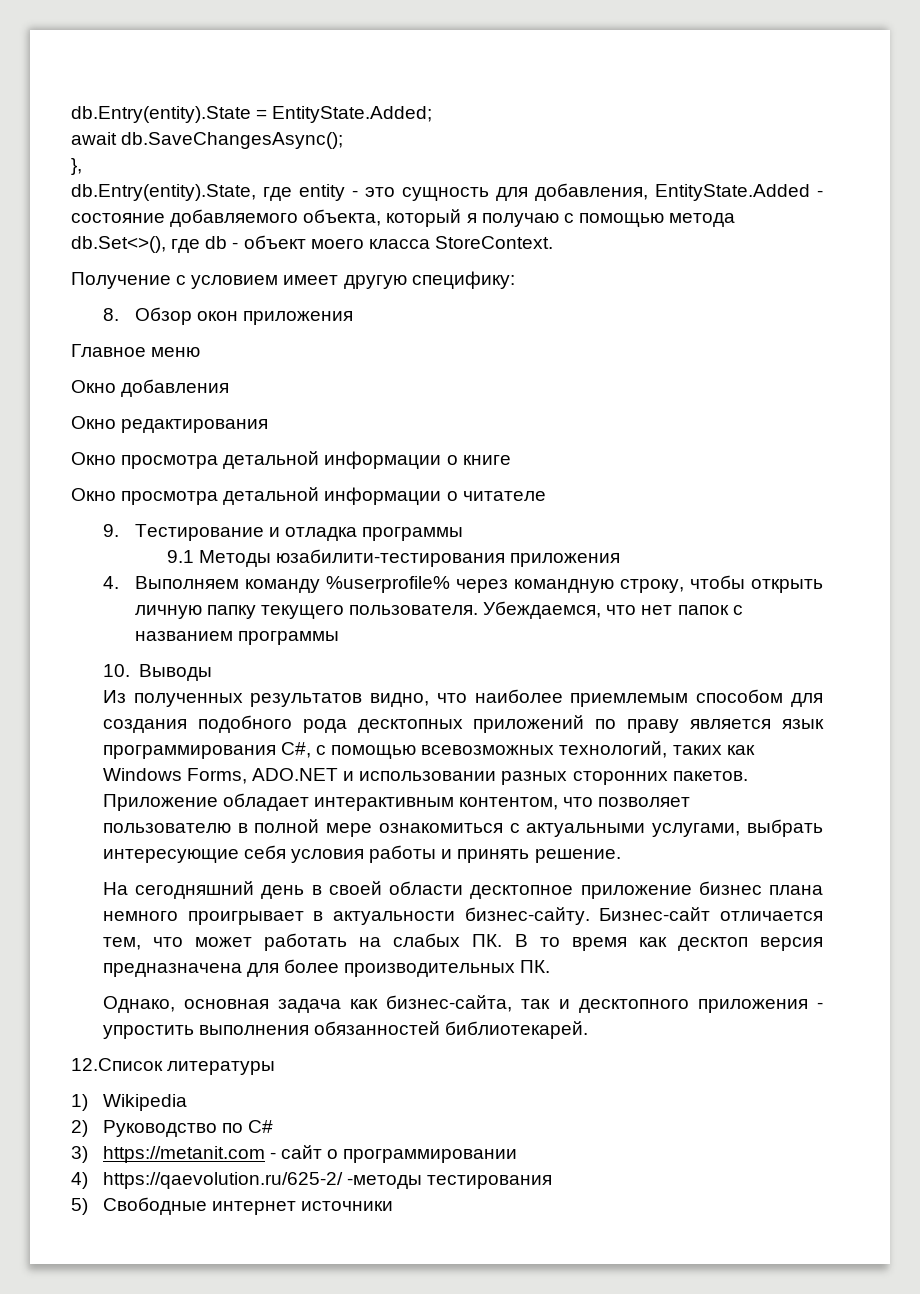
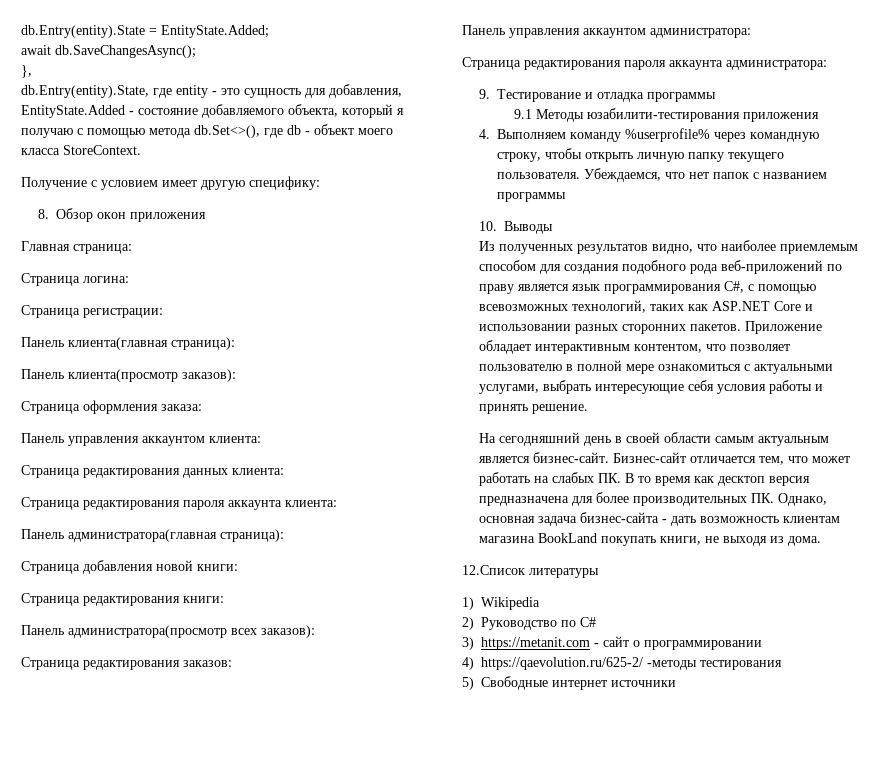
[71,344,201,357] [71,379,230,397] [71,416,269,433] [71,451,511,469] [71,487,546,505] Главное меню // Окно добавления // Окно редактирования // Окно просмотра детальной информации о книге // Окно просмотра детальной информации о читателе -> [21,241,132,254] [21,273,129,286] [21,305,163,318] [21,337,235,350] [21,369,236,382] [21,400,202,414] [21,433,261,446] [21,465,284,478] [21,497,337,510] [21,529,284,542] [21,560,238,574] [21,593,224,606] [21,625,315,638] [21,657,232,670] [462,25,751,38] [462,57,827,70] Главная страница: // Страница логина: // Страница регистрации: // Панель клиента(главная страница): // Панель клиента(просмотр заказов): // Страница оформления заказа: // Панель управления аккаунтом клиента: // Страница редактирования данных клиента: // Страница редактирования пароля аккаунта клиента: // Панель администратора(главная страница): // Страница добавления новой книги: // Страница редактирования книги: // Панель администратора(просмотр всех заказов): // Страница редактирования заказов: // Панель управления аккаунтом администратора: // Страница редактирования пароля аккаунта администратора:
[357,715,585,733] десктопных приложений -> [721,260,824,274] веб-приложений
[102,768,339,784] Windows Forms, ADO.NET -> [712,301,802,311] ASP.NET Core
[470,881,823,899] [102,907,590,925] десктопное приложение бизнес плана немного проигрывает в актуальности бизнес-сайту. -> [715,436,830,446] [479,452,610,463] самым актуальным является бизнес-сайт.
(551, 966) // -> (775, 498) none
[350,995,824,1013] [102,1021,589,1039] как бизнес-сайта, так и десктопного приложения - упростить выполнения обязанностей библиотекарей. -> [580,512,841,526] [479,533,822,546] бизнес-сайта - дать возможность клиентам магазина BookLand покупать книги, не выходя из дома.

